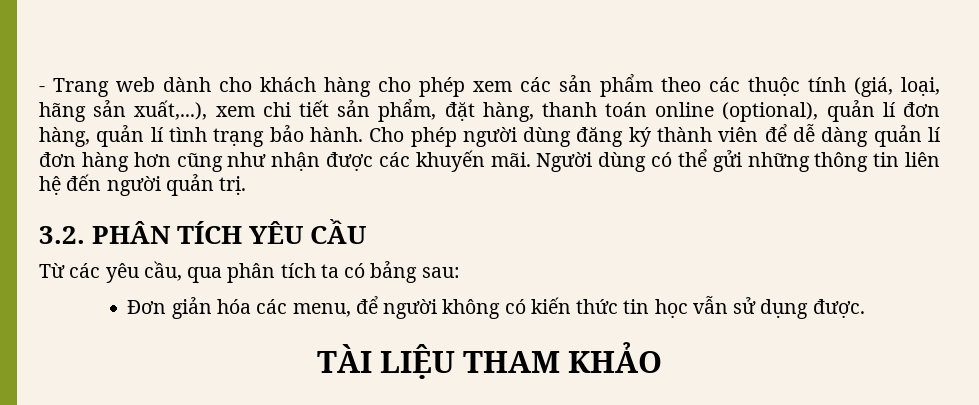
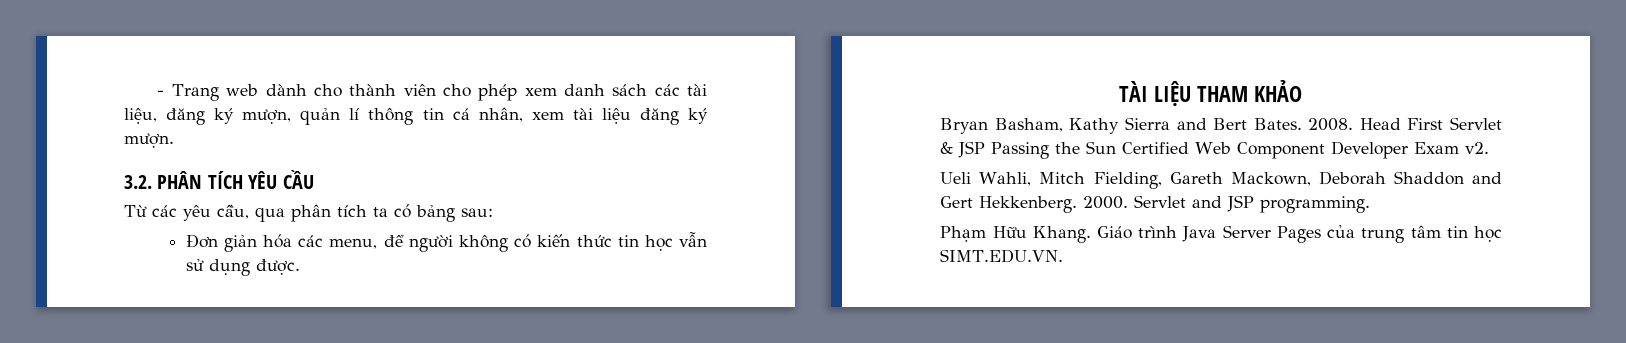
[260,77,371,97] khách hàng -> [349,84,436,96] thành viên
[520,74,940,97] [39,99,940,122] [39,124,941,147] [39,149,941,172] [39,174,247,196] các sản phẩm theo các thuộc tính (giá, loại, hãng sản xuất,...), xem chi tiết sản phẩm, đặt hàng, thanh toán online (optional), quản lí đơn hàng, quản lí tình trạng bảo hành. Cho phép người dùng đăng ký thành viên để dễ dàng quản lí đơn hàng hơn cũng như nhận được các khuyến mãi. Người dùng có thể gửi những thông tin liên hệ đến người quản trị. -> [563,84,708,96] [124,107,708,125] [124,133,174,148] danh sách các tài liệu, đăng ký mượn, quản lí thông tin cá nhân, xem tài liệu đăng ký mượn.
(663, 357) none -> [940,117,1502,134] [940,141,1490,159] [940,171,1502,189] [940,195,1371,213] [940,225,1502,243] [940,249,1064,263] // Bryan Basham, Kathy Sierra and Bert Bates. 2008. Head First Servlet & JSP Passing the Sun Certified Web Component Developer Exam v2. // Ueli Wahli, Mitch Fielding, Gareth Mackown, Deborah Shaddon and Gert Hekkenberg. 2000. Servlet and JSP programming. // Phạm Hữu Khang. Giáo trình Java Server Pages của trung tâm tin học SIMT.EDU.VN.

